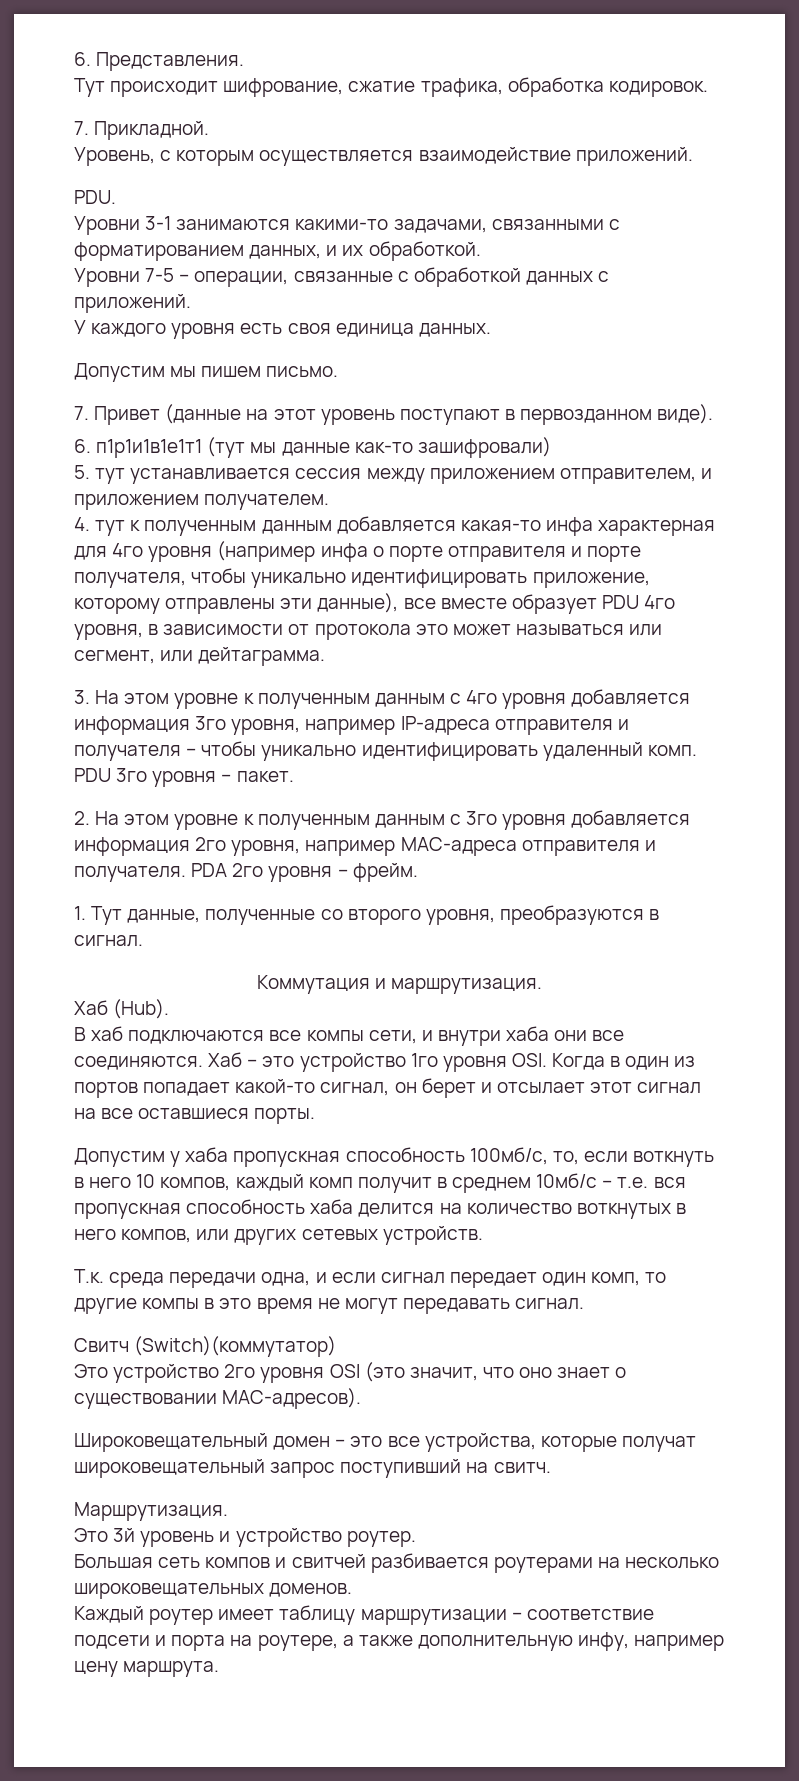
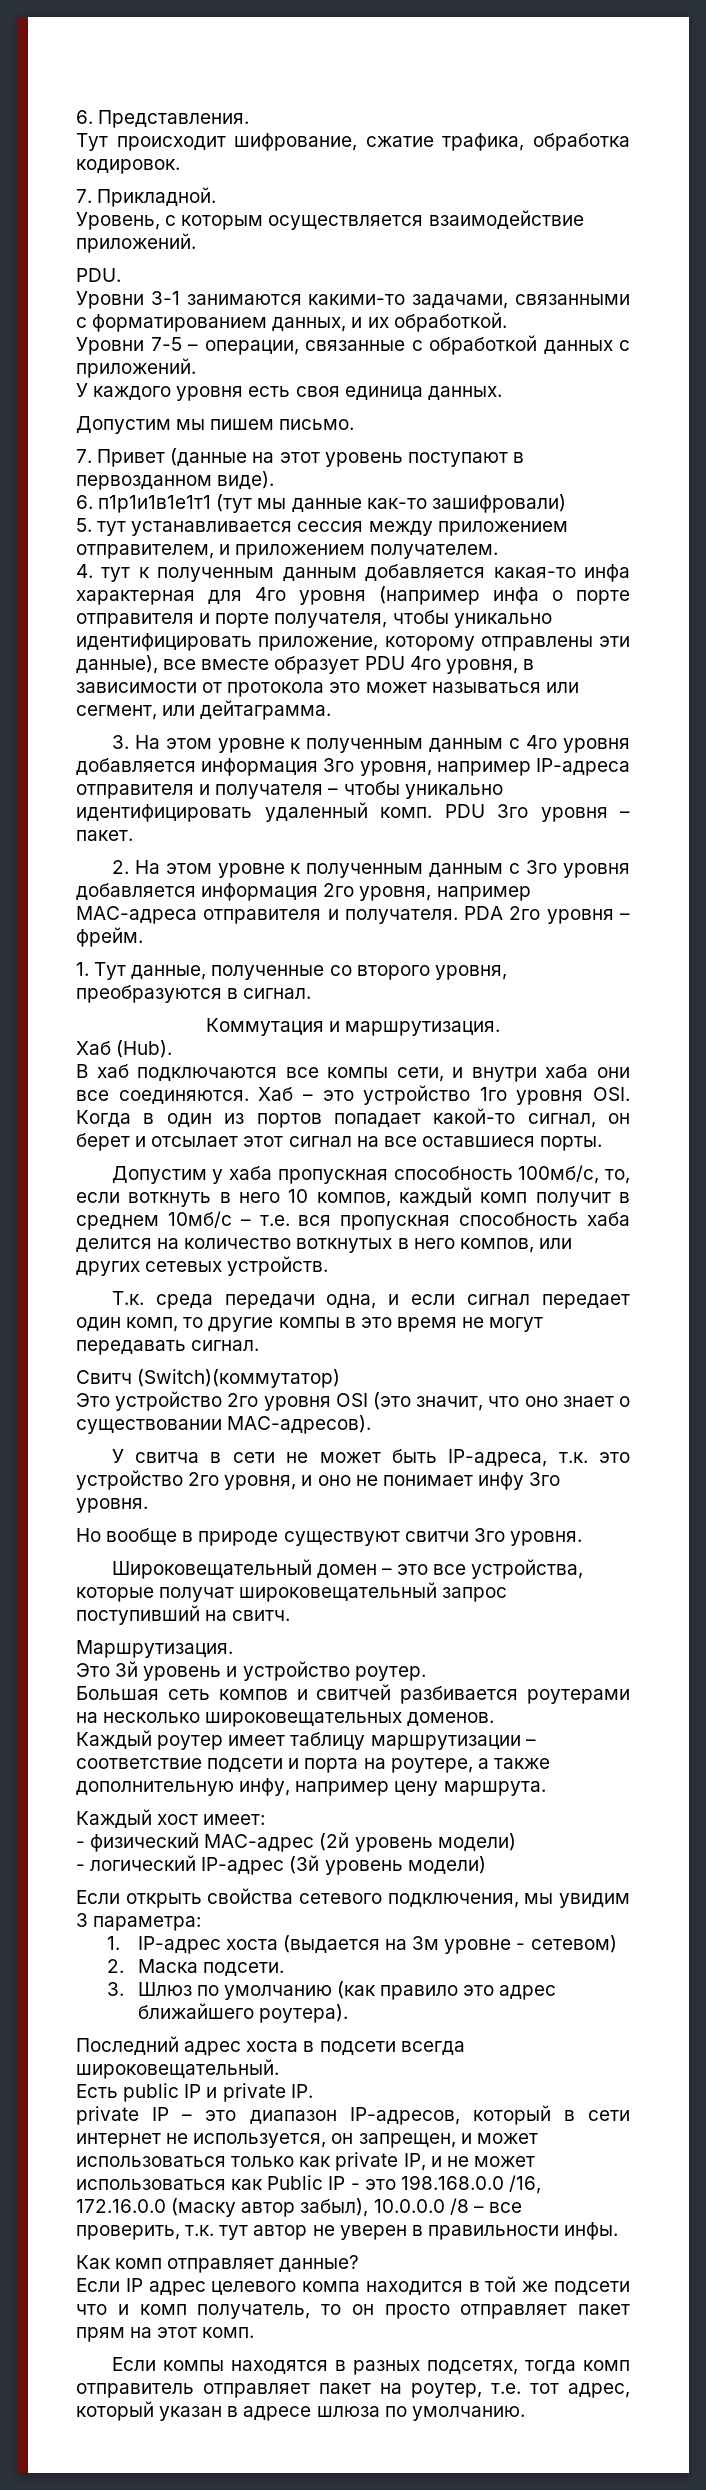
(362, 1398) none -> [111,1449,630,1467] [76,1470,561,1490] [76,1498,148,1513] [76,1528,582,1546] // У свитча в сети не может быть IP-адреса, т.к. это устройство 2го уровня, и оно не понимает инфу 3го уровня. // Но вообще в природе существуют свитчи 3го уровня.
(220, 1669) none -> [76,1809,266,1828] [76,1832,516,1852] [76,1855,486,1875] [76,1888,630,1908] [76,1913,202,1931] [106,1935,617,1954] [106,1959,284,1976] [106,1981,557,2000] [137,2003,348,2023] [76,2036,465,2056] [76,2059,279,2079] [76,2083,313,2102] [76,2105,630,2125] [76,2133,538,2148] [76,2152,535,2171] [76,2175,541,2194] [76,2198,522,2217] [76,2222,619,2240] [76,2255,360,2273] [76,2276,630,2296] [76,2304,630,2319] [76,2327,255,2342] [111,2357,630,2375] [76,2383,630,2398] [76,2401,525,2421] // Каждый хост имеет: // - физический MAC-адрес (2й уровень модели) // - логический IP-адрес (3й уровень модели) // Если открыть свойства сетевого подключения, мы увидим 3 параметра: // 1. IP-адрес хоста (выдается на 3м уровне - сетевом) // 2. Маска подсети. // 3. Шлюз по умолчанию (как правило это адрес ближайшего роутера). // Последний адрес хоста в подсети всегда широковещательный. // Есть public IP и private IP. // private IP – это диапазон IP-адресов, который в сети интернет не используется, он запрещен, и может использоваться только как private IP, и не может использоваться как Public IP - это 198.168.0.0 /16, 172.16.0.0 (маску автор забыл), 10.0.0.0 /8 – все проверить, т.к. тут автор не уверен в правильности инфы. // Как комп отправляет данные? // Если IP адрес целевого компа находится в той же подсети что и комп получатель, то он просто отправляет пакет прям на этот комп. // Если компы находятся в разных подсетях, тогда комп отправитель отправляет пакет на роутер, т.е. тот адрес, который указан в адресе шлюза по умолчанию.

